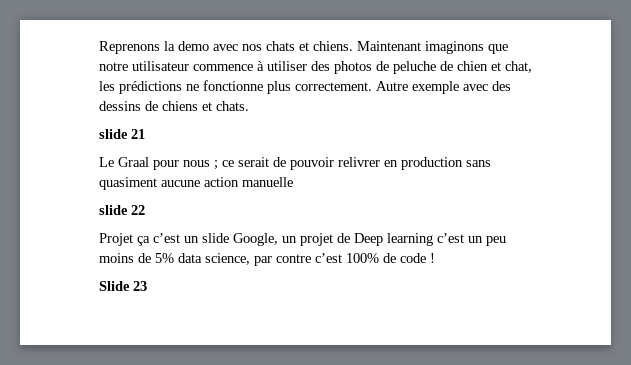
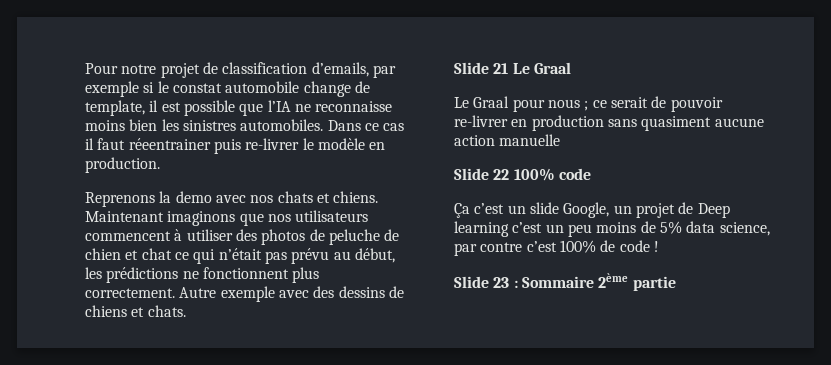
(99, 47) none -> [85,62,396,78] [85,81,370,97] [85,100,393,116] [85,119,405,131] [85,138,386,154] [85,157,160,173] Pour notre projet de classification d’emails, par exemple si le constat automobile change de template, il est possible que l’IA ne reconnaisse moins bien les sinistres automobiles. Dans ce cas il faut réeentrainer puis re-livrer le modèle en production. //
[99,61,253,71] notre utilisateur commence -> [267,210,369,222] [85,231,171,241] nos utilisateurs commencent
[505,61,532,73] chat, -> [141,248,395,264] chat ce qui n’était pas prévu au début,
[203,80,263,91] fonctionne -> [202,267,289,279] fonctionnent
[99,129,128,139] slide -> [454,62,489,74] Slide
(145, 134) none -> [512,62,571,74] Le Graal
[338,157,380,167] relivrer -> [454,115,508,127] re-livrer
[99,205,128,215] slide -> [454,168,489,180] Slide
[99,233,150,246] // Projet ça -> [513,168,591,181] [454,203,470,218] 100% code // Ça
(147, 286) none -> [513,273,676,291] : Sommaire 2ème partie

